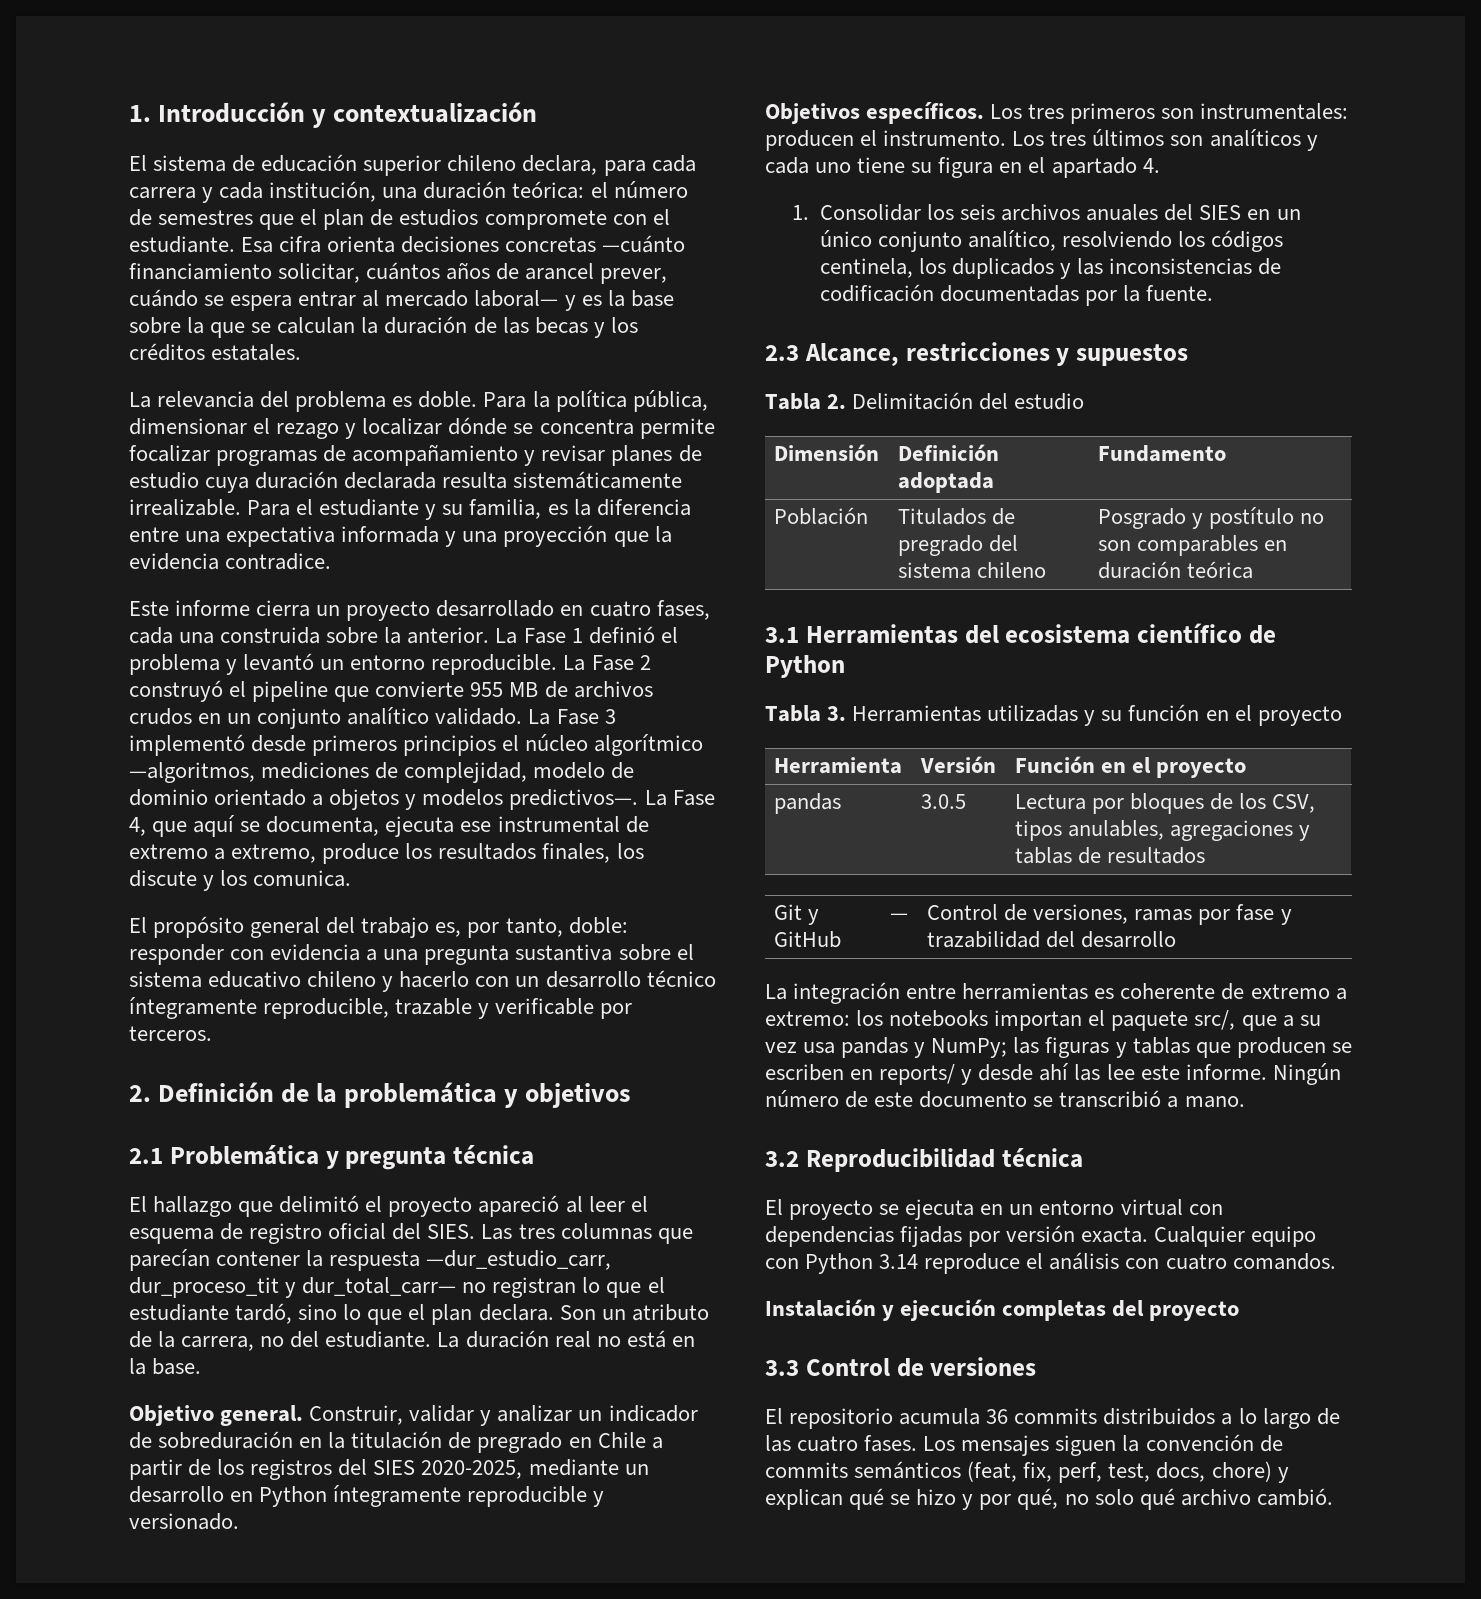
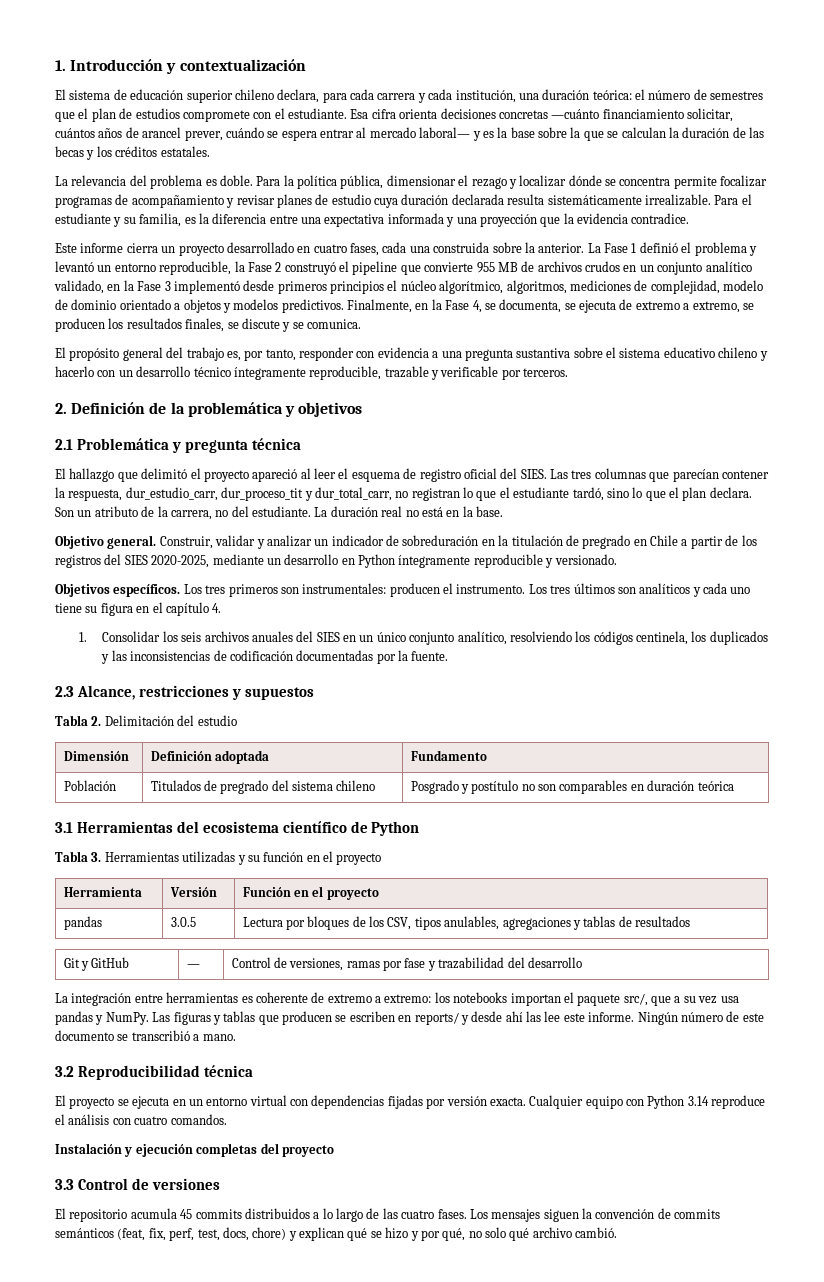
[431,654,586,675] reproducible. La -> [159,261,245,275] reproducible, la
[435,708,551,725] validado. La -> [54,280,134,294] validado, en la
[594,734,704,756] [129,762,255,783] algorítmico —algoritmos, -> [439,280,567,294] algorítmico, algoritmos,
[509,789,715,810] [129,815,620,837] predictivos—. La Fase 4, que aquí se documenta, ejecuta ese instrumental -> [281,299,616,313] predictivos. Finalmente, en la Fase 4, se documenta, se ejecuta
[322,843,400,864] produce -> [742,303,754,310] [55,318,105,332] se producen
[616,843,644,859] los -> [227,322,239,329] se
[220,870,248,886] los -> [292,322,304,329] se
[568,917,628,934] doble: -> (296, 355) none
[329,1250,612,1271] respuesta —dur_estudio_carr, -> [68,487,218,501] respuesta, dur_estudio_carr,
[302,1277,457,1296] dur_total_carr— -> [314,487,392,501] dur_total_carr,
[1051,157,1137,178] apartado -> [165,602,209,616] capítulo
[931,1037,1040,1058] NumPy; las -> [105,1012,171,1025] NumPy. Las
[986,1409,1009,1424] 36 -> [180,1209,193,1219] 45

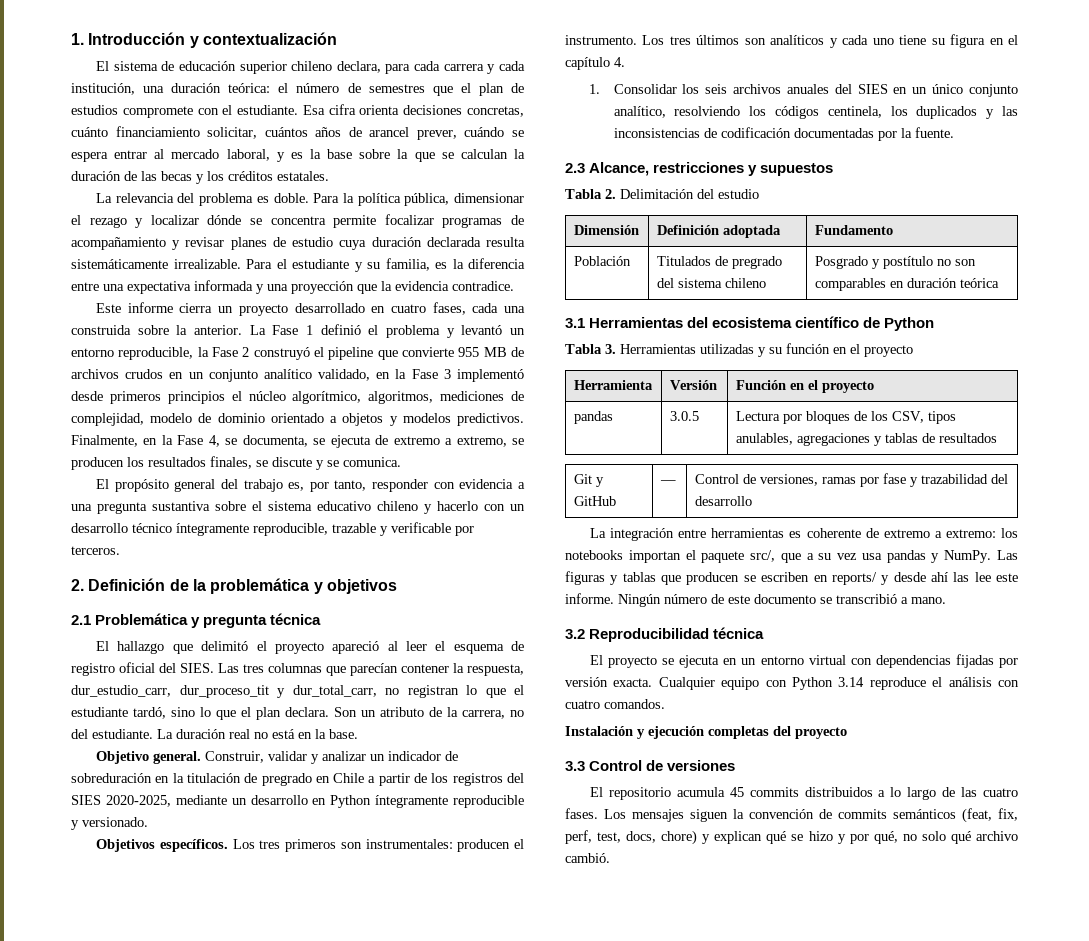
[498,109,600,119] concretas —cuánto -> [466,106,524,117] [71,127,108,137] concretas, cuánto
[419,127,471,138] laboral— -> [226,149,270,161] laboral,

